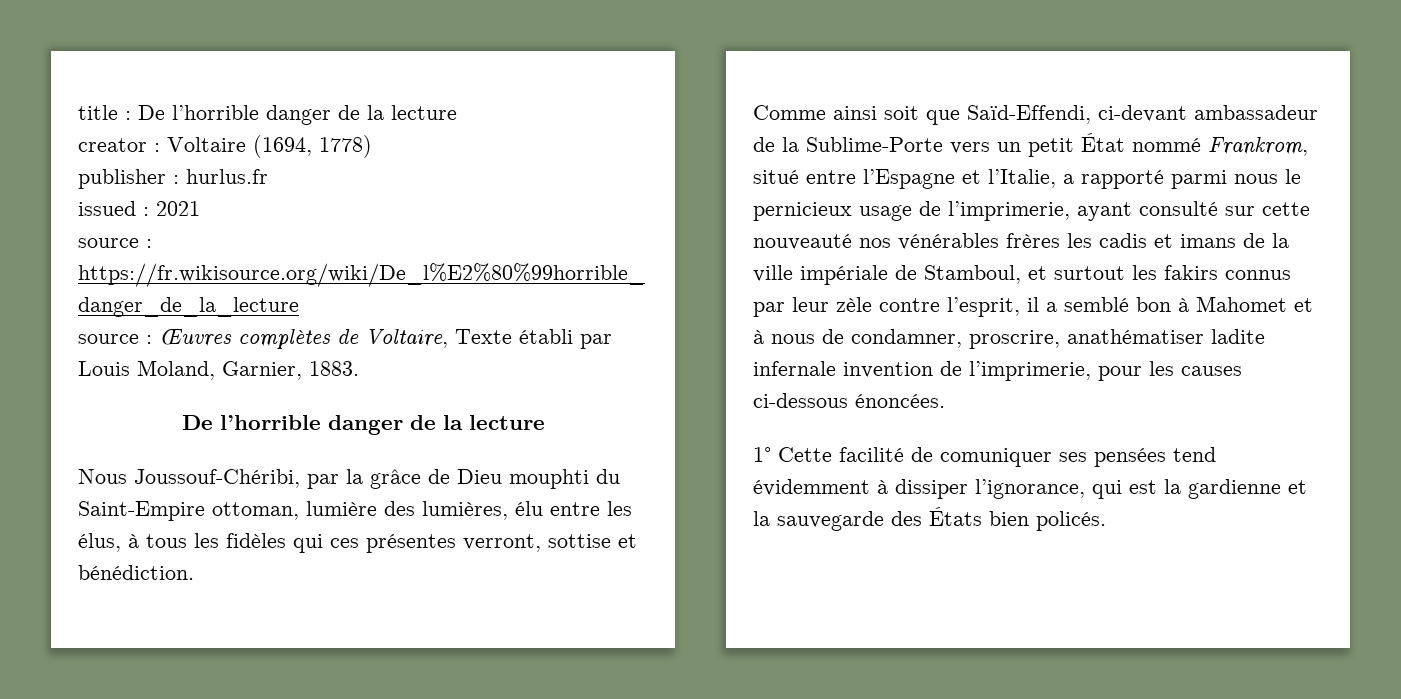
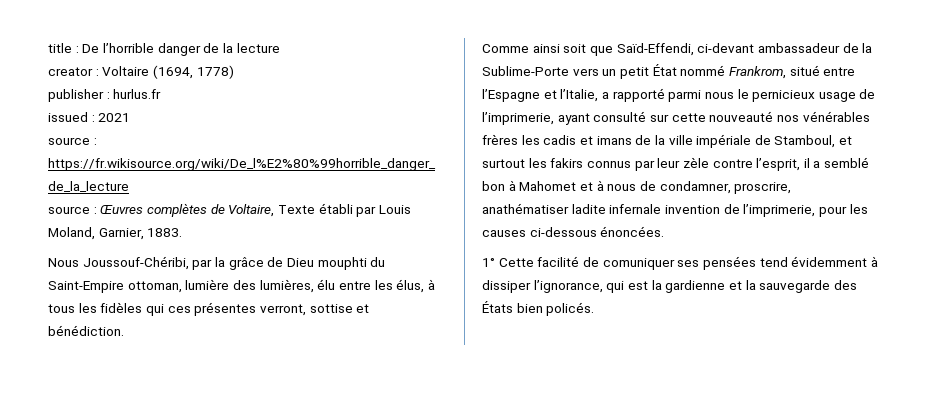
[181,415,545,435] // De l’horrible danger de la lecture -> (183, 232) none

